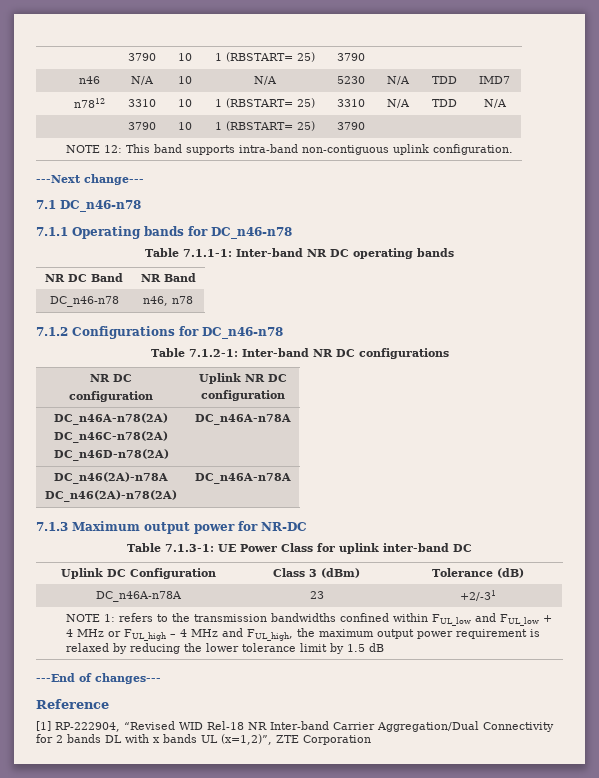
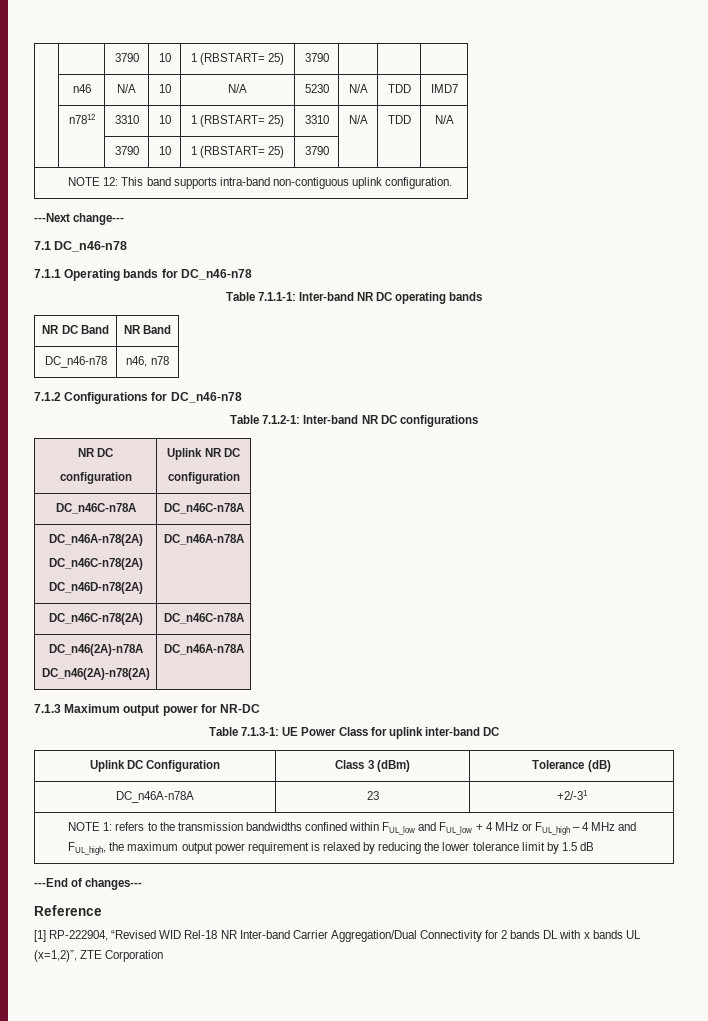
(285, 395) none -> [55,503,136,514] [163,503,244,514] // DC_n46C-n78A | DC_n46C-n78A
(291, 419) none -> [48,613,143,625] [163,613,244,624] // DC_n46C-n78(2A) | DC_n46C-n78A

